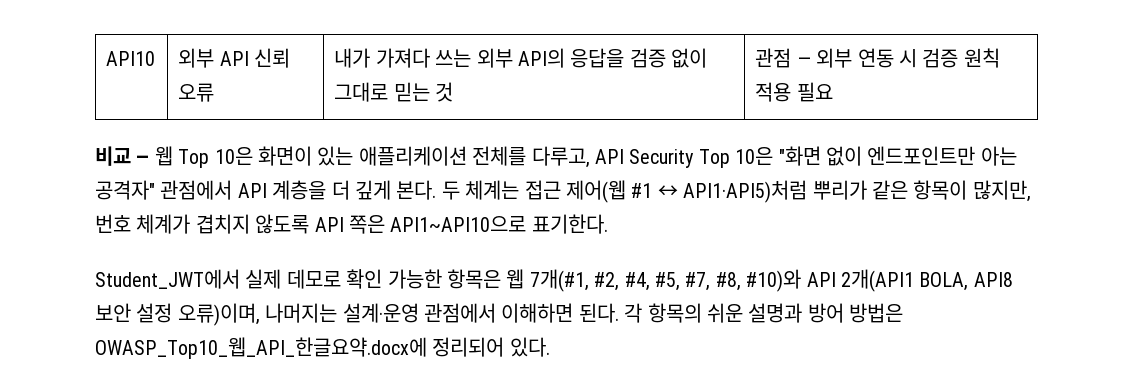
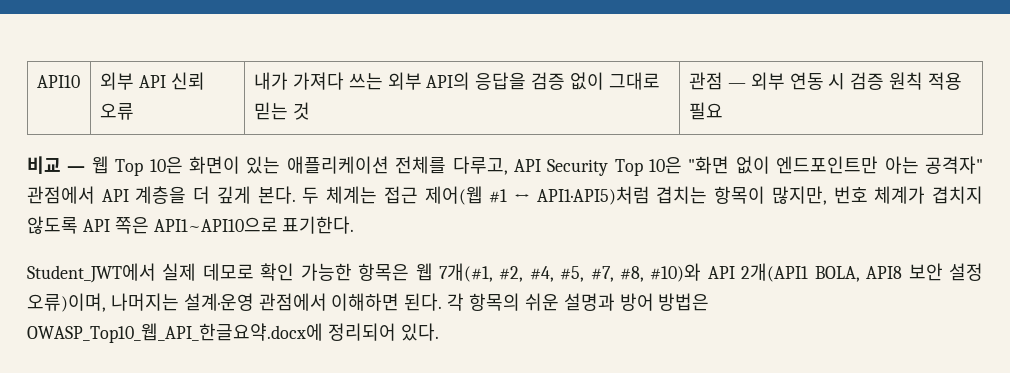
[812,180,908,200] 뿌리가 같은 -> [656,186,708,204] 겹치는

